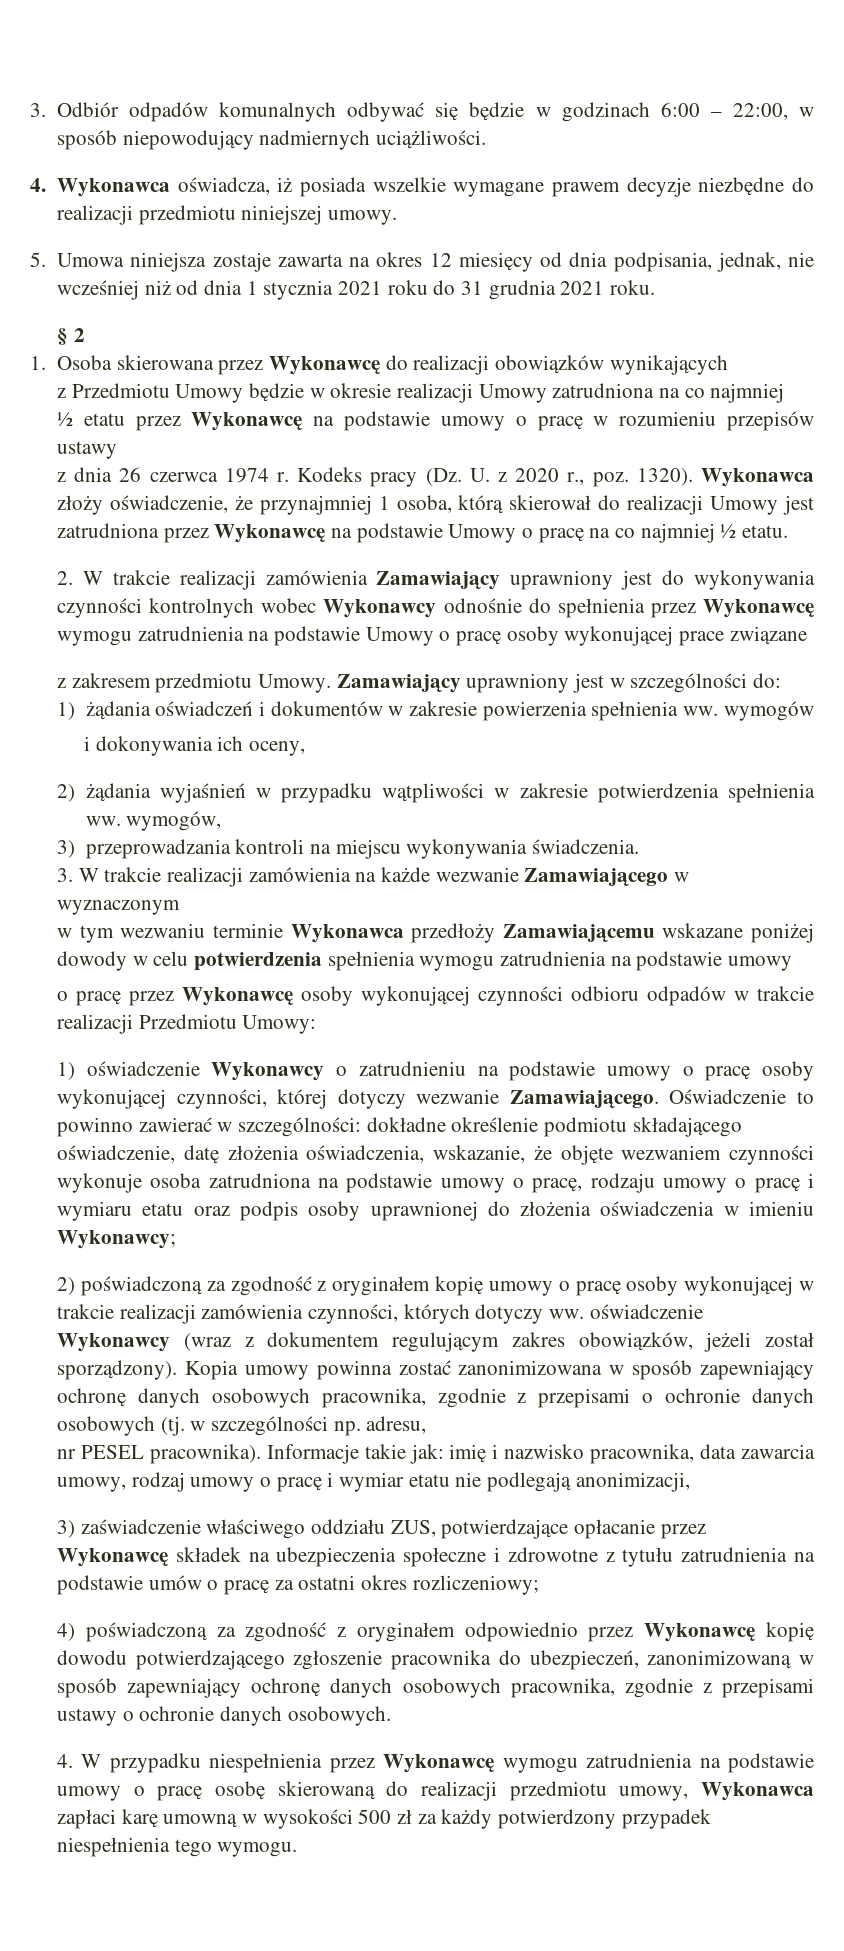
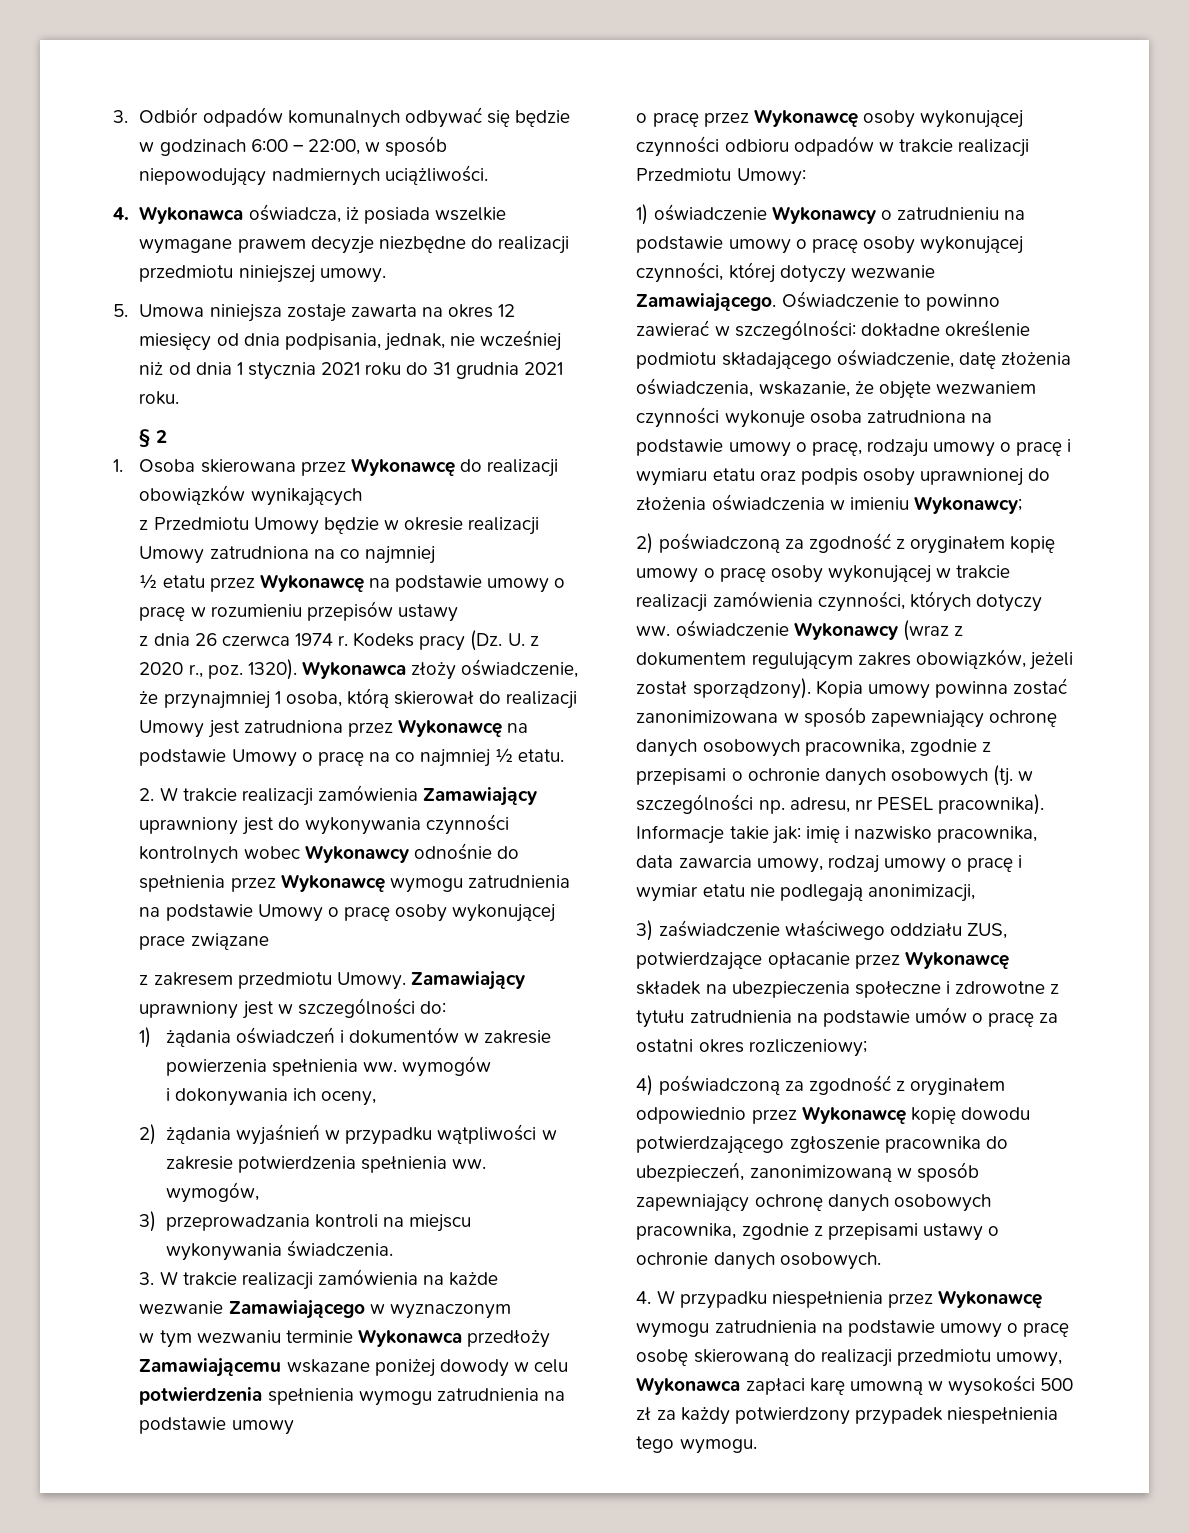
(427, 1425) // -> (850, 805) none

